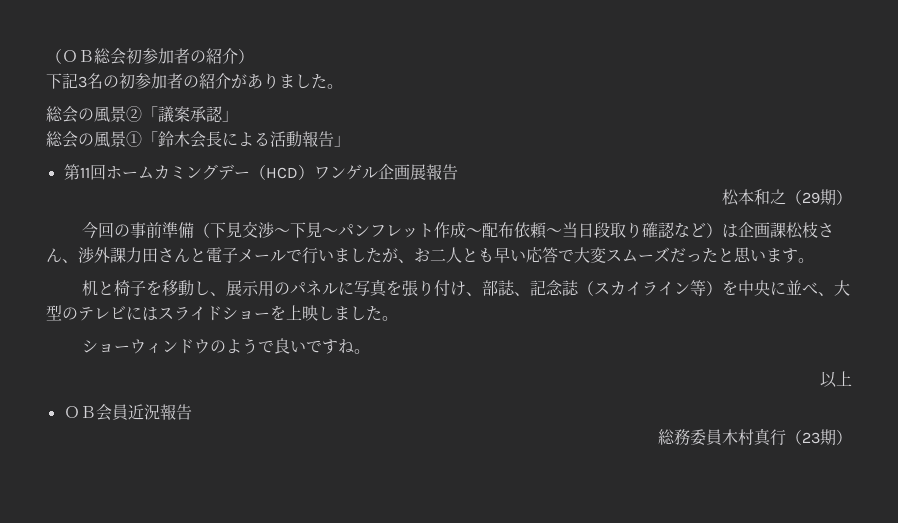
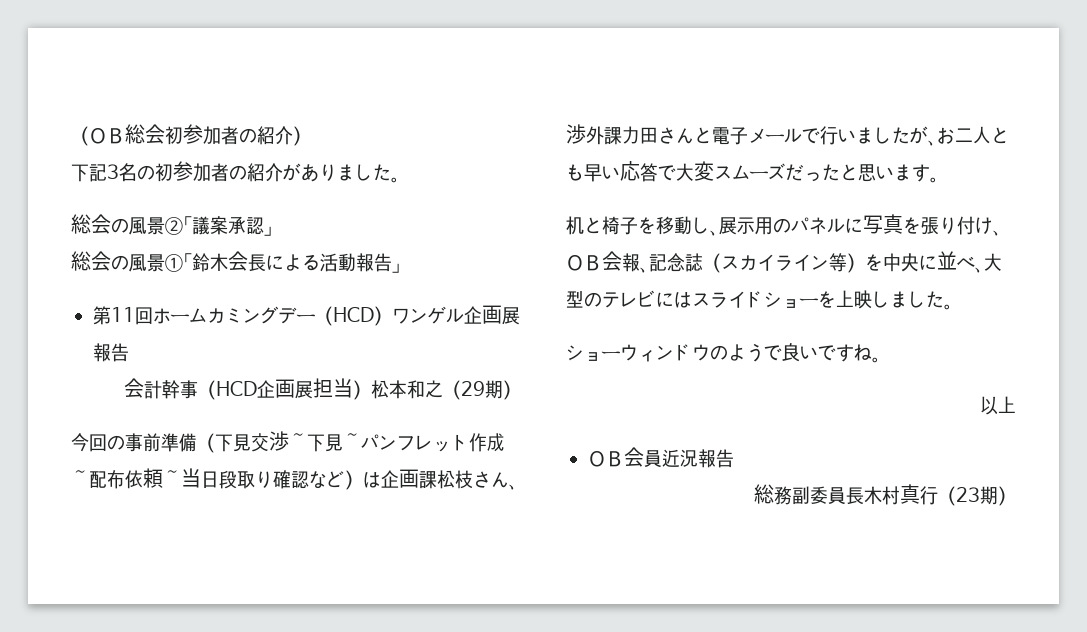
(458, 172) none -> [124,378,371,400] 会計幹事（HCD企画展担当）
[482,280,516,296] 部誌 -> [566,251,640,272] ＯＢ会報
[690,429,722,446] 委員 -> [792,486,864,505] 副委員長

